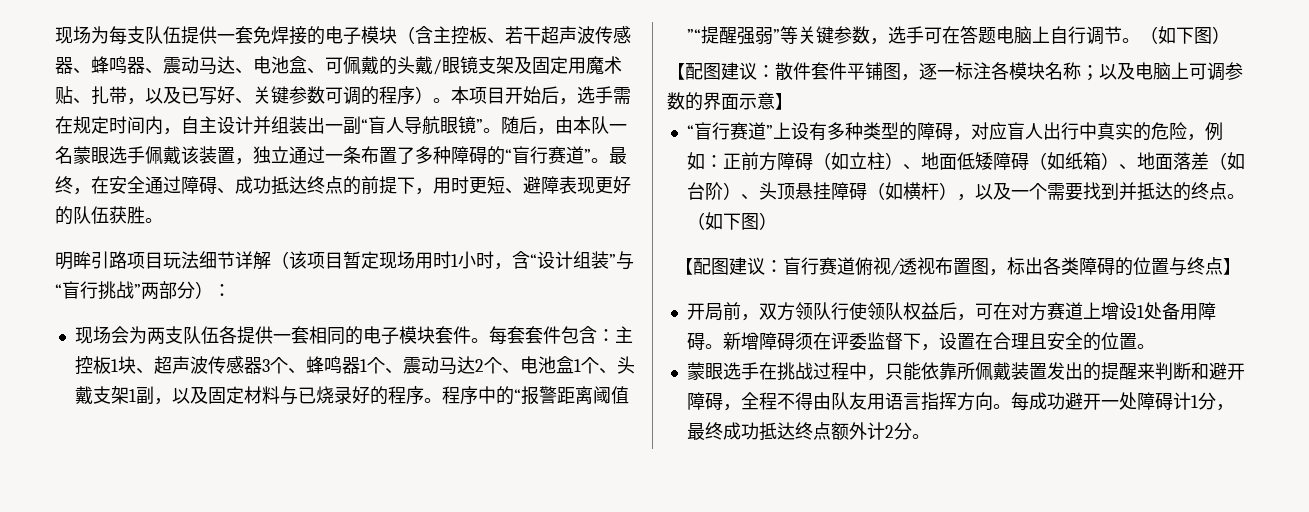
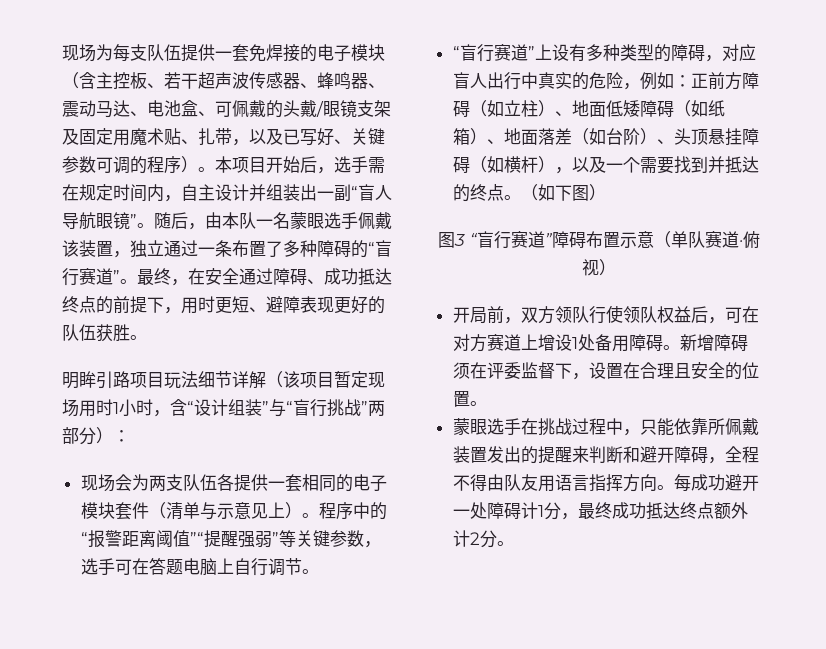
[470,326,633,345] [74,356,635,375] [74,386,424,405] 。每套套件包含：主控板1块、超声波传感器3个、蜂鸣器1个、震动马达2个、电池盒1个、头戴支架1副，以及固定材料与已烧录好的程序 -> [148,502,302,520] （清单与示意见上）
[1139,26,1230,44] [667,62,1243,81] [667,92,793,111] （如下图） // 【配图建议：散件套件平铺图，逐一标注各模块名称；以及电脑上可调参数的界面示意】 -> (319, 571) none
[674,257,1241,276] 【配图建议：盲行赛道俯视/透视布置图，标出各类障碍的位置与终点】 -> [438,230,760,249] [582,259,616,276] 图3 “盲行赛道”障碍布置示意（单队赛道·俯视）

